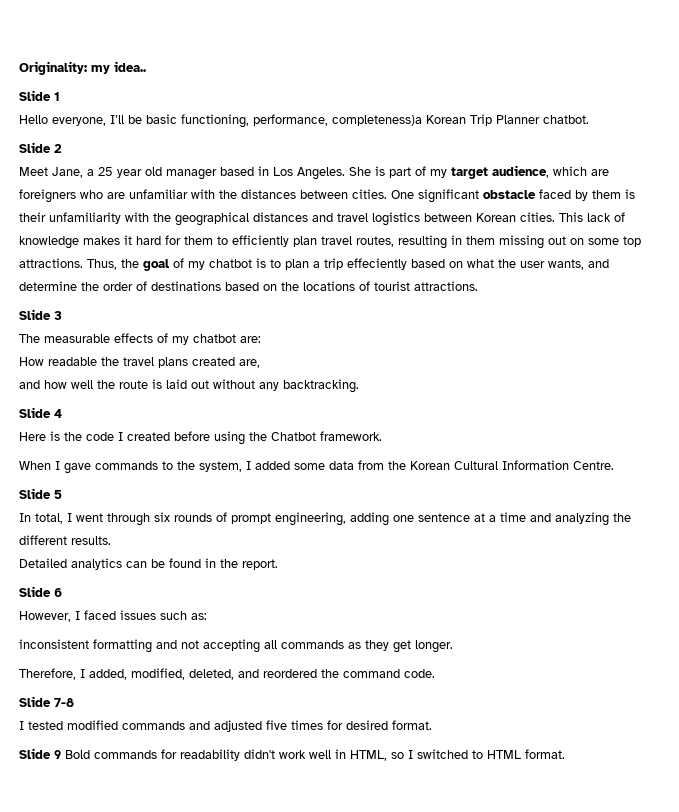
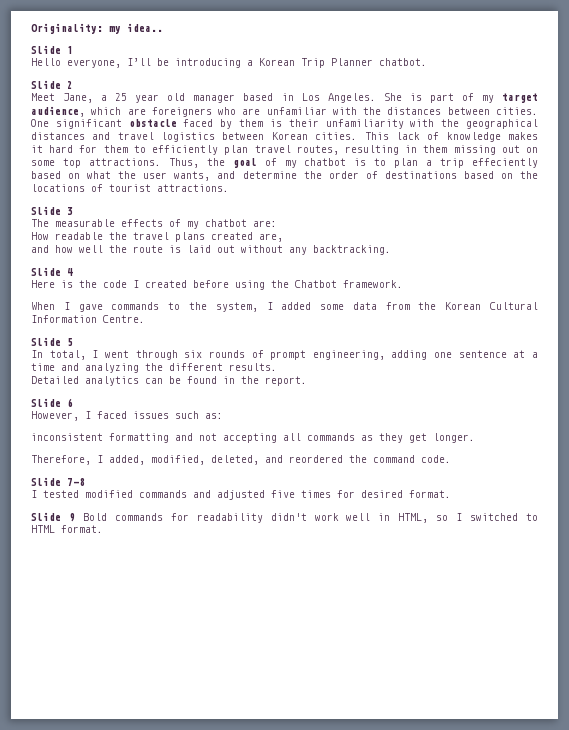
[146,114,422,128] basic functioning, performance, completeness)a -> [175,58,253,68] introducing a

